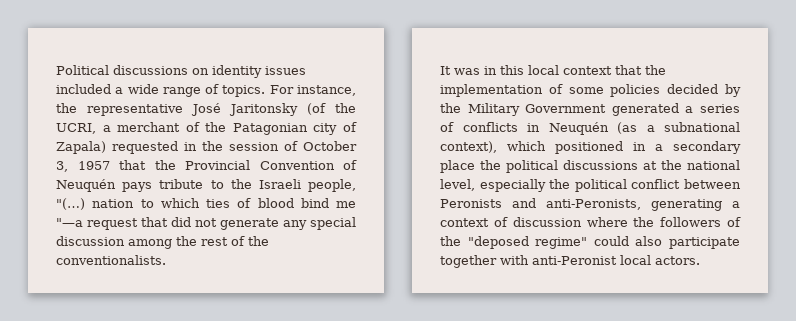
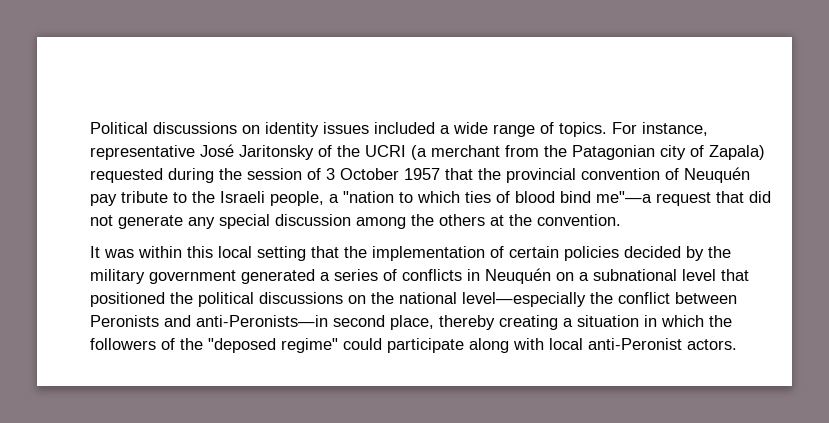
[56,103,77,113] the -> (708, 129) none
[307,103,356,115] [56,122,200,134] (of the UCRI, a merchant of -> [318,145,539,160] of the UCRI (a merchant from
[184,142,197,151] in -> [168,168,214,183] during
[303,141,357,151] [56,161,68,172] October 3, -> [326,168,399,180] 3 October
[185,160,335,170] Provincial Convention -> [506,168,660,183] provincial convention
[122,182,153,192] pays -> [90,194,117,206] pay
[56,198,135,210] "(…) nation -> [329,191,394,203] a "nation
[336,201,356,208] [56,218,83,227] me "—a -> [596,191,652,203] me"—a
[201,236,269,246] [56,255,166,265] rest of the conventionalists. -> [439,214,621,226] others at the convention.
[484,66,497,75] in -> [138,246,182,258] within
[563,66,612,75] context -> [257,246,306,261] setting
[568,87,604,94] some -> [509,246,559,258] certain
[467,103,607,116] Military Government -> [90,269,236,284] military government
[617,122,637,134] (as -> [556,272,574,281] on
[440,141,741,154] [440,160,475,173] context), which positioned in a secondary place -> [682,269,749,281] [90,292,165,307] level that positioned
[643,161,657,170] at -> [348,295,366,304] on
[440,179,741,192] [440,198,740,211] [440,217,628,227] level, especially the political conflict between Peronists and anti-Peronists, generating a context of discussion where -> [462,292,737,307] [90,315,704,330] level—especially the conflict between Peronists and anti-Peronists—in second place, thereby creating a situation in which
[635,236,740,249] [440,255,651,268] also participate together with anti-Peronist local -> [387,338,682,353] participate along with local anti-Peronist

